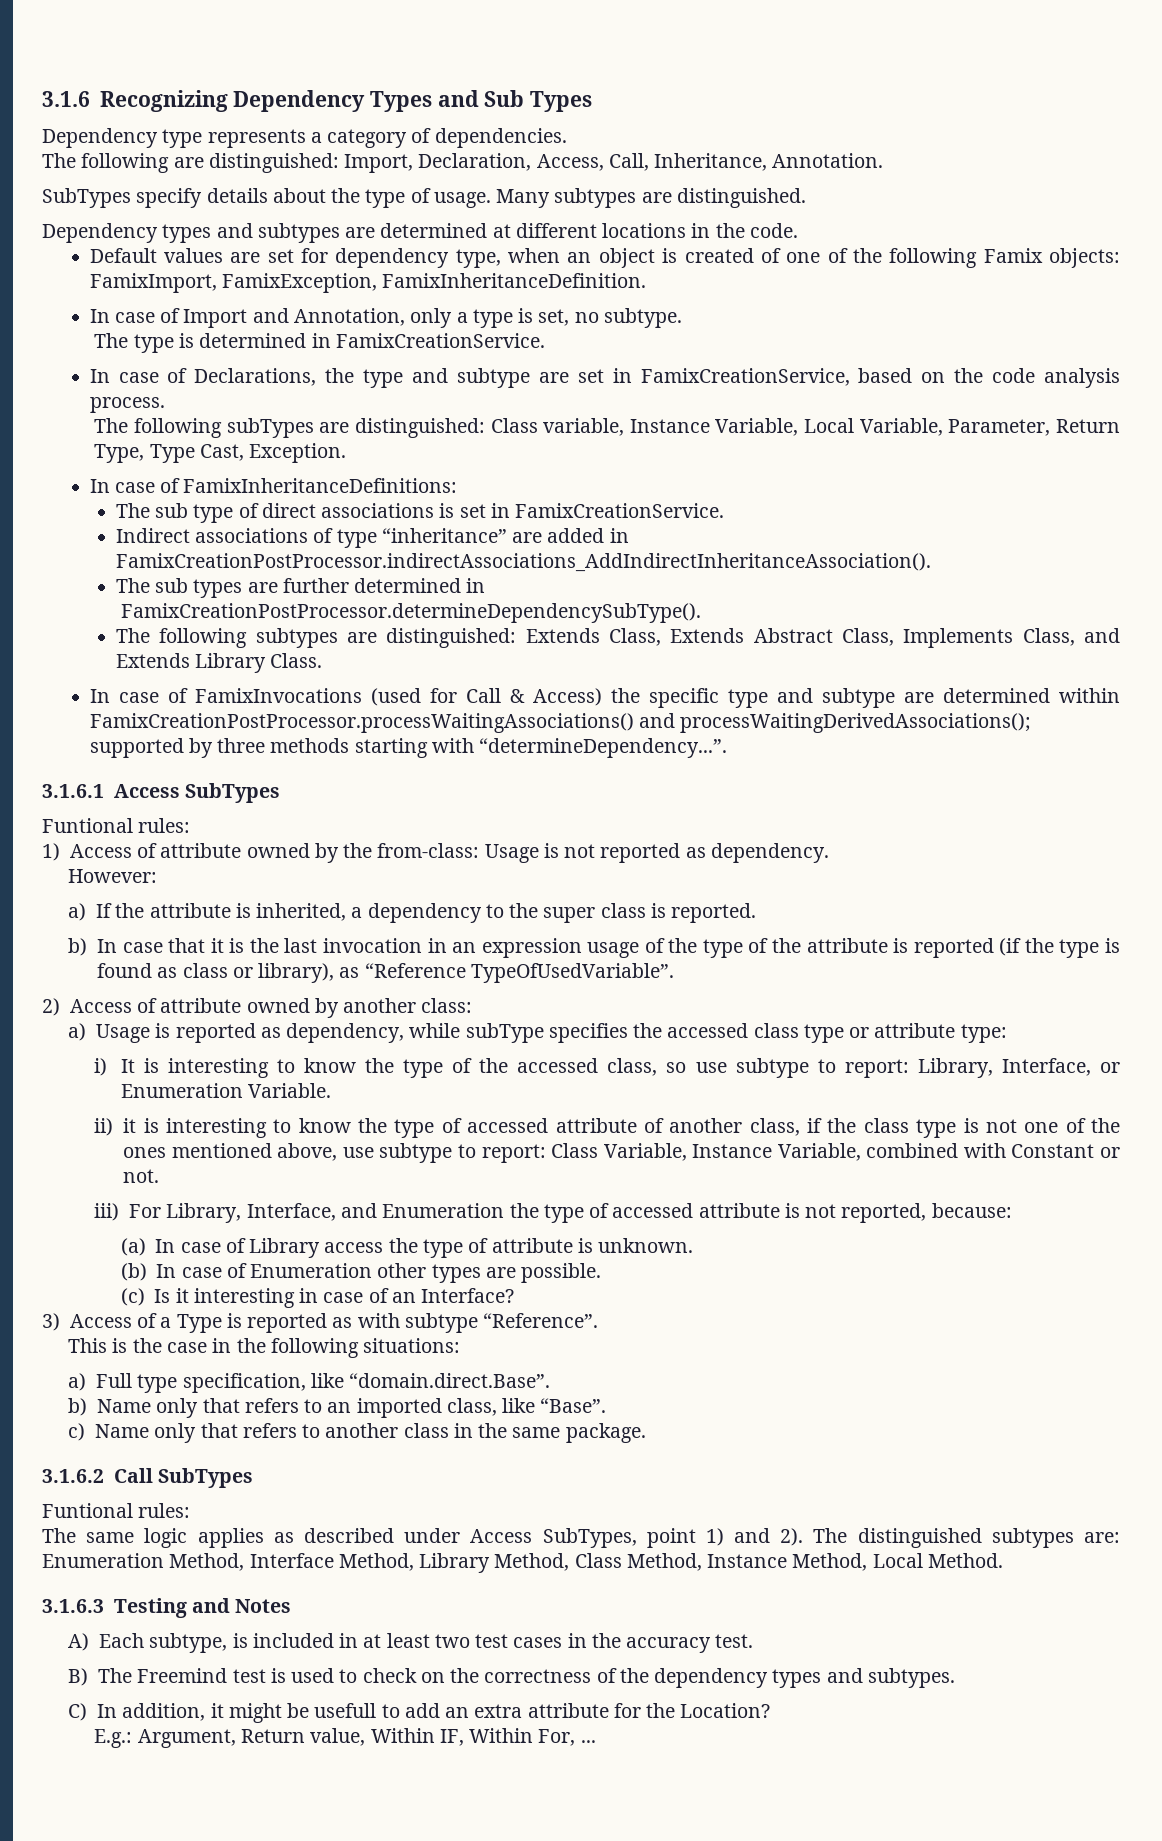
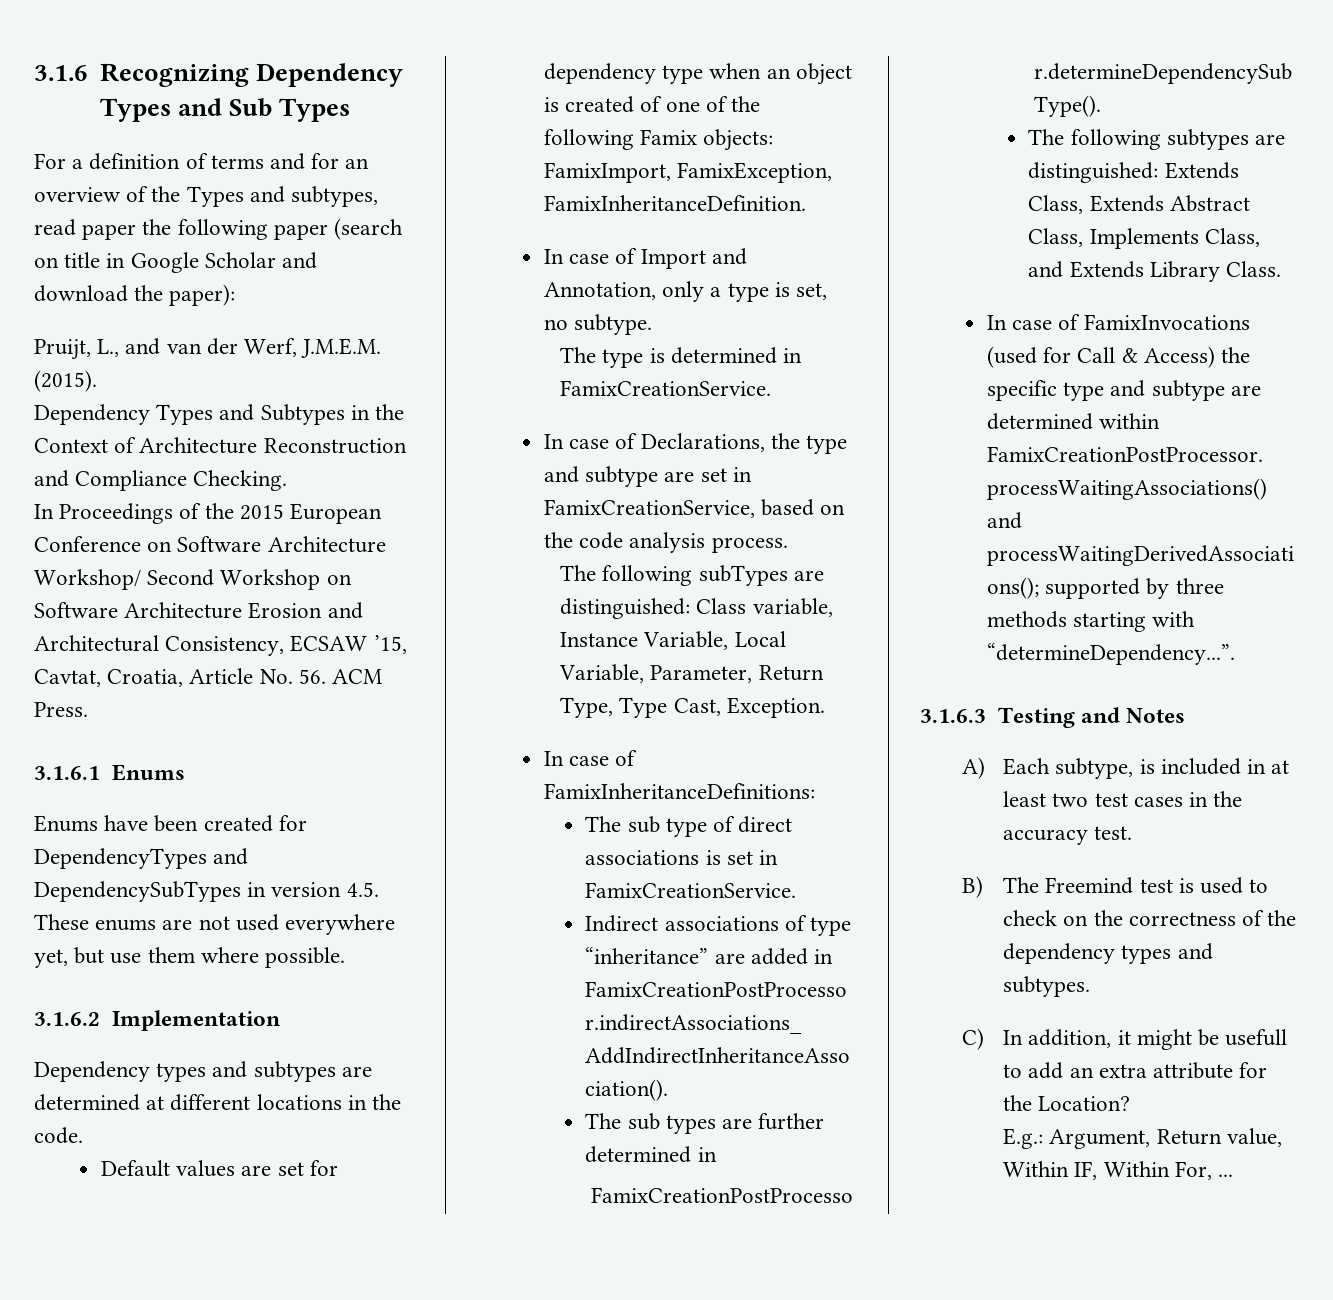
[42,128,567,148] [42,153,884,173] [42,188,806,208] Dependency type represents a category of dependencies. // The following are distinguished: Import, Declaration, Access, Call, Inheritance, Annotation. // SubTypes specify details about the type of usage. Many subtypes are distinguished. -> [34,153,370,170] [34,186,379,207] [34,218,404,240] [34,252,318,273] [34,284,236,306] [34,338,382,360] [34,370,97,392] [34,404,405,425] [34,437,407,454] [34,470,288,491] [34,503,383,524] [34,536,386,553] [34,569,352,590] [34,602,363,619] [34,635,407,656] [34,668,383,687] [34,702,88,717] [34,764,185,781] [34,815,307,832] [34,848,249,869] [34,881,379,902] [34,914,396,935] [34,947,346,968] [34,1010,280,1031] For a definition of terms and for an overview of the Types and subtypes, read paper the following paper (search on title in Google Scholar and download the paper): // Pruijt, L., and van der Werf, J.M.E.M. (2015). // Dependency Types and Subtypes in the Context of Architecture Reconstruction and Compliance Checking. // In Proceedings of the 2015 European Conference on Software Architecture Workshop/ Second Workshop on Software Architecture Erosion and Architectural Consistency, ECSAW ’15, Cavtat, Croatia, Article No. 56. ACM Press. // 3.1.6.1 Enums // Enums have been created for DependencyTypes and DependencySubTypes in version 4.5. These enums are not used everywhere yet, but use them where possible. // 3.1.6.2 Implementation
[455,249,501,268] type, -> [662,65,704,84] type
[42,783,281,803] [42,818,191,833] [42,843,829,863] [68,869,158,883] [68,903,757,923] [68,938,1120,958] [96,963,674,983] [42,998,473,1018] [68,1023,1007,1043] [94,1058,1120,1078] [120,1083,331,1098] [94,1118,1120,1138] [123,1143,1121,1163] [123,1169,160,1183] [94,1203,1012,1223] [120,1238,694,1258] [120,1263,602,1283] [120,1288,515,1308] [42,1313,599,1333] [68,1338,461,1358] [68,1373,551,1393] [68,1398,607,1418] [68,1423,646,1443] [42,1468,254,1488] [42,1503,191,1518] [42,1528,1120,1548] [42,1553,1003,1573] // 3.1.6.1 Access SubTypes // Funtional rules: // 1) Access of attribute owned by the from-class: Usage is not reported as dependency. // However: // a) If the attribute is inherited, a dependency to the super class is reported. // b) In case that it is the last invocation in an expression usage of the type of the attribute is reported (if the type is found as class or library), as “Reference TypeOfUsedVariable”. // 2) Access of attribute owned by another class: // a) Usage is reported as dependency, while subType specifies the accessed class type or attribute type: // i) It is interesting to know the type of the accessed class, so use subtype to report: Library, Interface, or Enumeration Variable. // ii) it is interesting to know the type of accessed attribute of another class, if the class type is not one of the ones mentioned above, use subtype to report: Class Variable, Instance Variable, combined with Constant or not. // iii) For Library, Interface, and Enumeration the type of accessed attribute is not reported, because: // (a) In case of Library access the type of attribute is unknown. // (b) In case of Enumeration other types are possible. // (c) Is it interesting in case of an Interface? // 3) Access of a Type is reported as with subtype “Reference”. // This is the case in the following situations: // a) Full type specification, like “domain.direct.Base”. // b) Name only that refers to an imported class, like “Base”. // c) Name only that refers to another class in the same package. // 3.1.6.2 Call SubTypes // Funtional rules: // The same logic applies as described under Access SubTypes, point 1) and 2). The distinguished subtypes are: Enumeration Method, Interface Method, Library Method, Class Method, Instance Method, Local Method. -> (1235, 654) none

